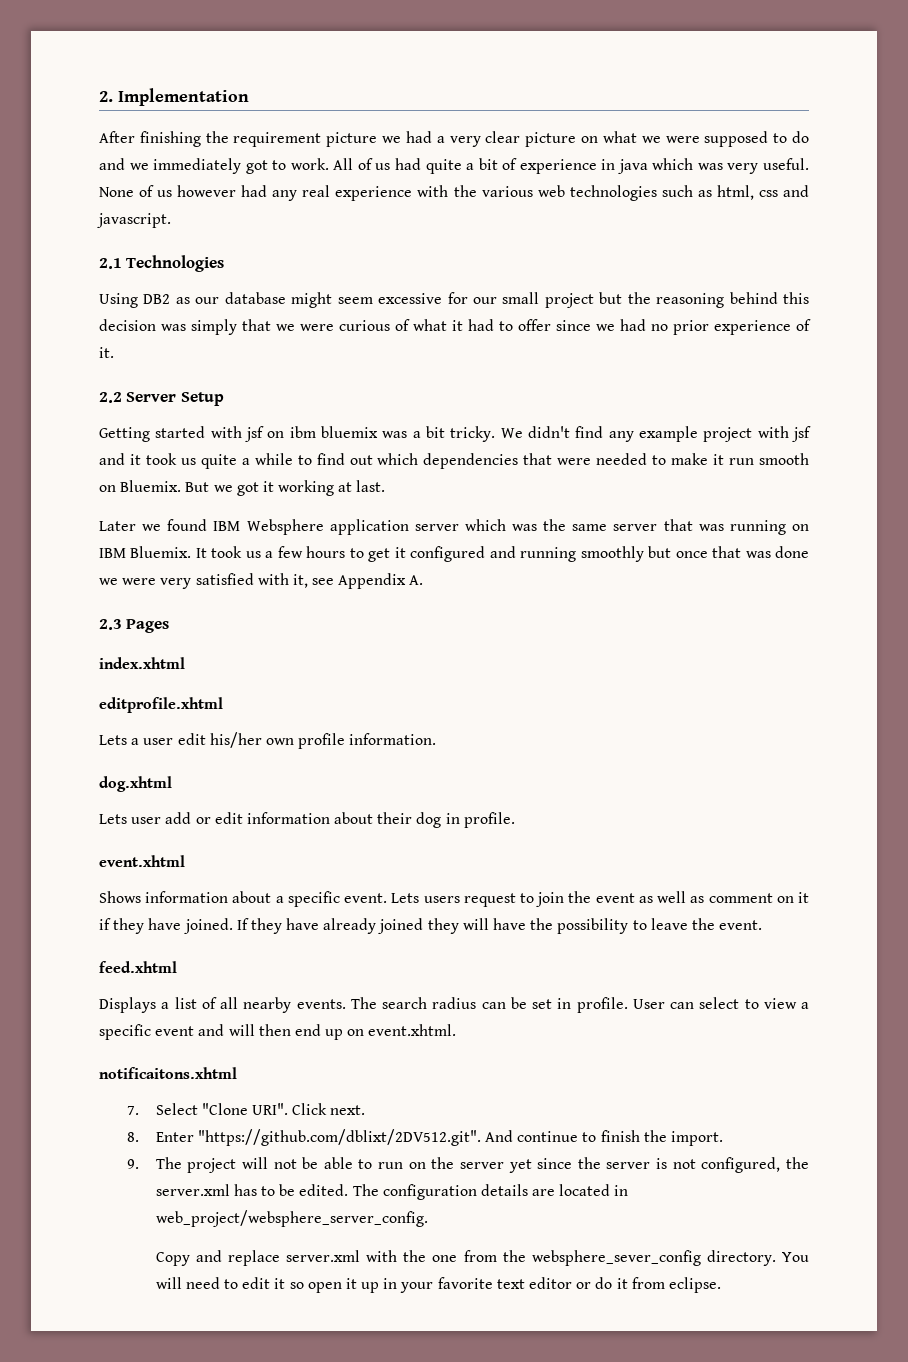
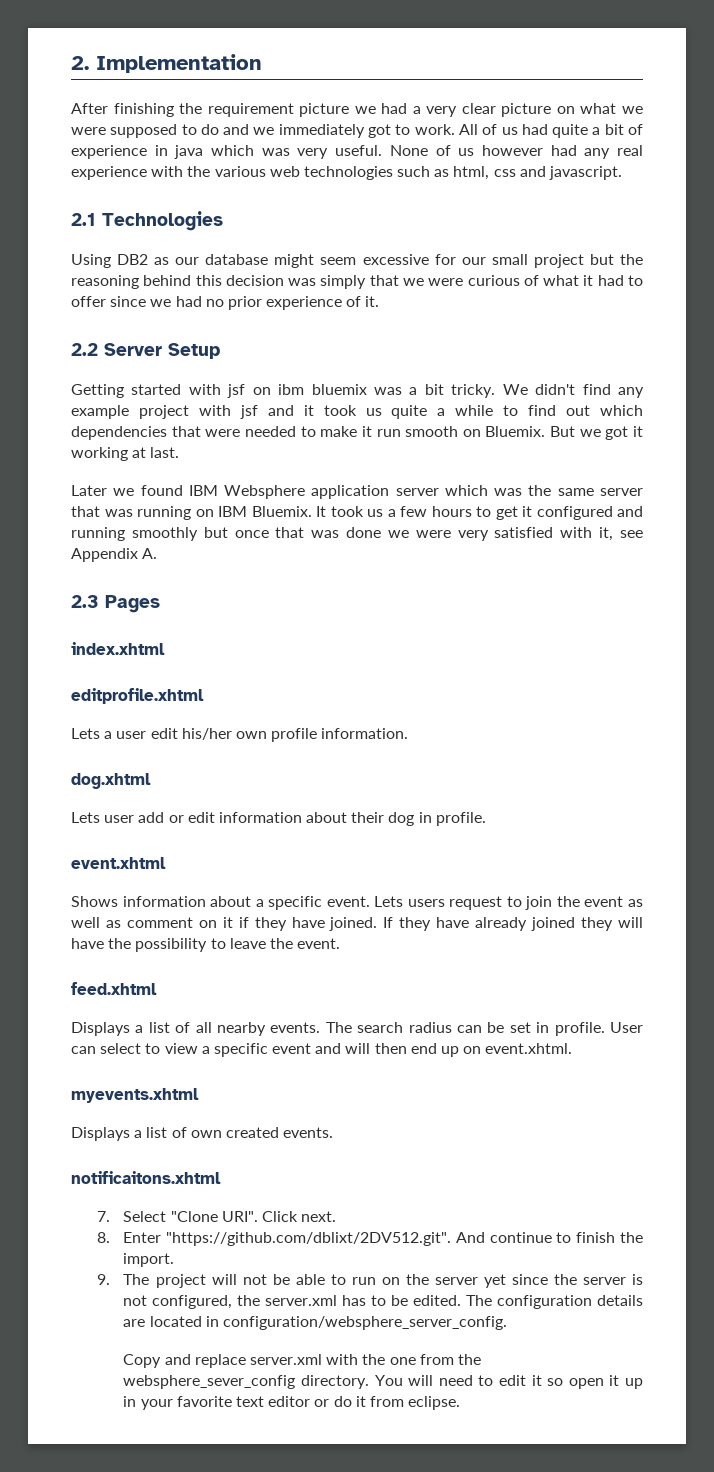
(457, 1030) none -> [71,1088,199,1103] [71,1127,334,1141] // myevents.xhtml // Displays a list of own created events.
[155,1210,428,1227] web_project/websphere_server_config. -> [223,1316,508,1330] configuration/websphere_server_config.

